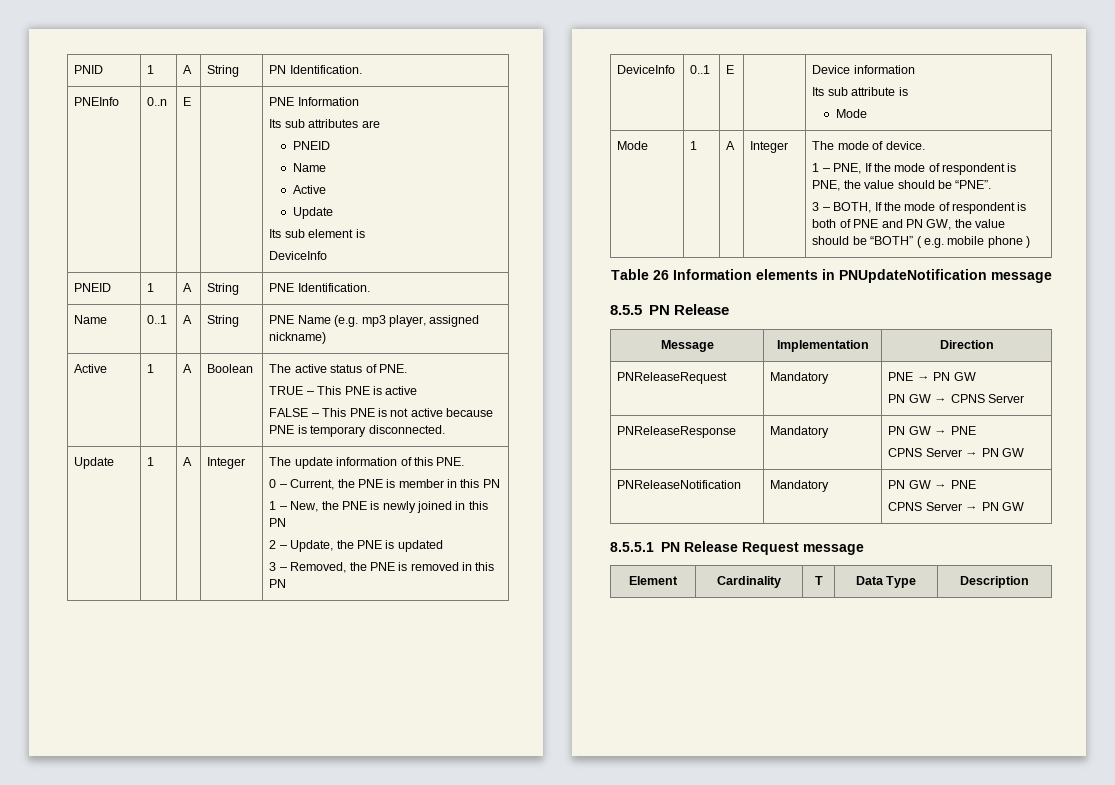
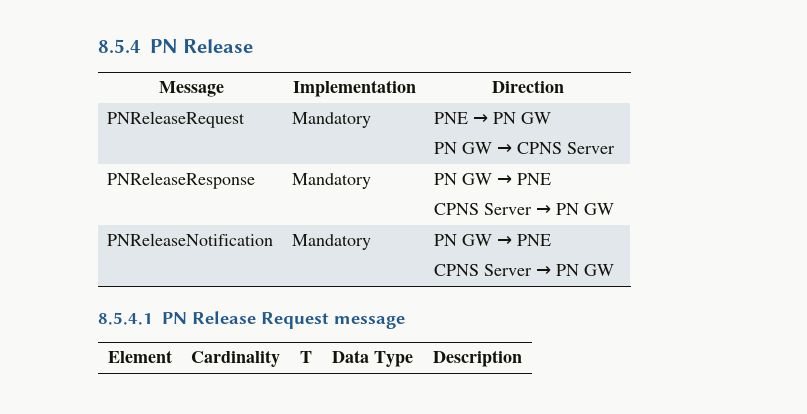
[74,65,104,74] [147,65,155,74] [183,65,193,74] [207,65,240,77] [269,65,362,74] [74,97,120,106] [147,97,168,106] [183,97,192,106] [269,97,359,106] [269,119,380,128] [292,141,330,150] [292,163,326,172] [292,185,326,194] [292,207,333,219] [269,229,365,238] [269,251,328,260] [74,283,112,292] [147,283,155,292] [183,283,193,292] [207,283,240,295] [269,283,370,292] [74,315,108,324] [147,315,168,324] [183,315,193,324] [207,315,240,327] [269,315,480,327] [269,332,327,344] [74,364,108,373] [147,364,155,373] [183,364,193,373] [207,364,254,373] [269,364,407,373] [269,386,418,395] [269,408,494,417] [269,425,445,437] [74,457,115,469] [147,457,155,466] [183,457,193,466] [207,457,246,469] [269,457,465,469] [269,479,500,490] [269,501,488,513] [269,518,287,527] [269,540,443,552] [269,562,495,573] [269,579,287,588] [617,65,676,74] [690,65,711,74] [726,65,735,74] [812,65,915,74] [812,87,908,96] [835,109,867,118] [617,141,649,150] [690,141,698,150] [726,141,736,150] [750,141,789,153] [812,141,925,150] [812,163,1017,175] [812,180,992,191] [812,202,1027,214] [812,219,1006,230] [812,236,1031,248] [610,269,1052,283] [610,305,642,315] PNID | 1 | A | String | PN Identification. // PNEInfo | 0..n | E | | PNE Information // Its sub attributes are // PNEID // Name // Active // Update // Its sub element is // DeviceInfo // PNEID | 1 | A | String | PNE Identification. // Name | 0..1 | A | String | PNE Name (e.g. mp3 player, assigned nickname) // Active | 1 | A | Boolean | The active status of PNE. // TRUE – This PNE is active // FALSE – This PNE is not active because PNE is temporary disconnected. // Update | 1 | A | Integer | The update information of this PNE. // 0 – Current, the PNE is member in this PN // 1 – New, the PNE is newly joined in this PN // 2 – Update, the PNE is updated // 3 – Removed, the PNE is removed in this PN // DeviceInfo | 0..1 | E | | Device information // Its sub attribute is // Mode // Mode | 1 | A | Integer | The mode of device. // 1 – PNE, If the mode of respondent is PNE, the value should be “PNE”. // 3 – BOTH, If the mode of respondent is both of PNE and PN GW, the value should be “BOTH” ( e.g. mobile phone ) // Table 26 Information elements in PNUpdateNotification message // 8.5.5 -> [98,39,141,53] 8.5.4
[610,542,654,552] 8.5.5.1 -> [98,312,153,325] 8.5.4.1

